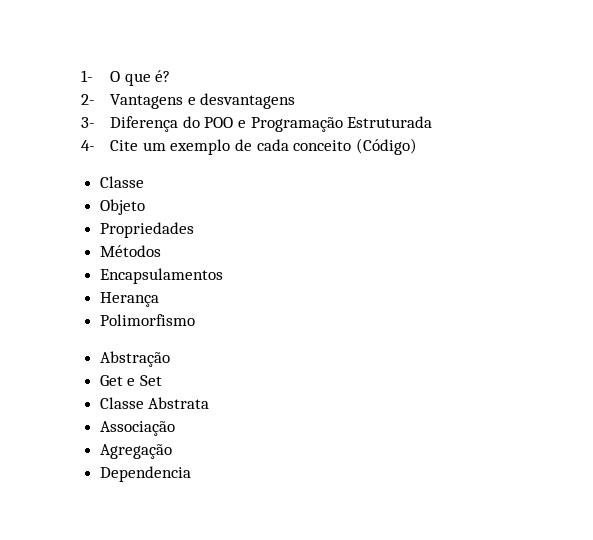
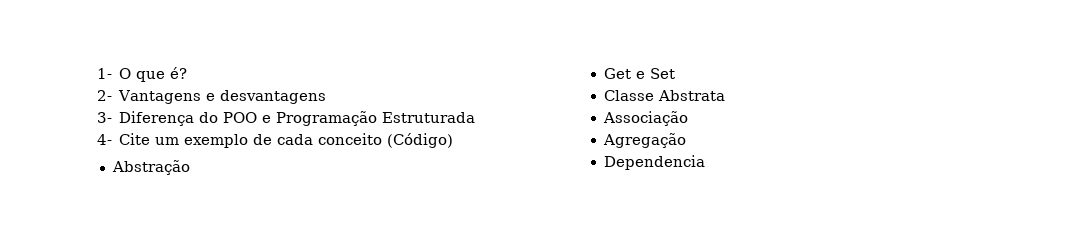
[99,176,144,188] [99,199,145,215] [99,222,194,238] [99,245,161,257] [99,268,223,284] [99,292,159,307] [99,314,195,326] // Classe // Objeto // Propriedades // Métodos // Encapsulamentos // Herança // Polimorfismo -> (454, 140) none

